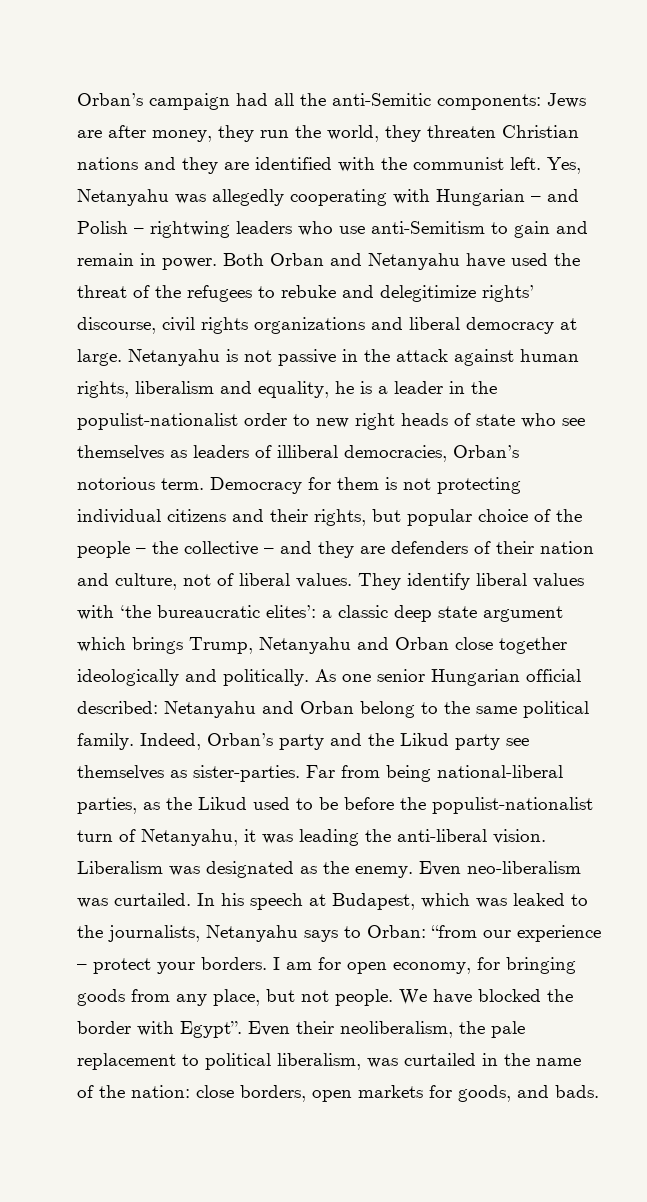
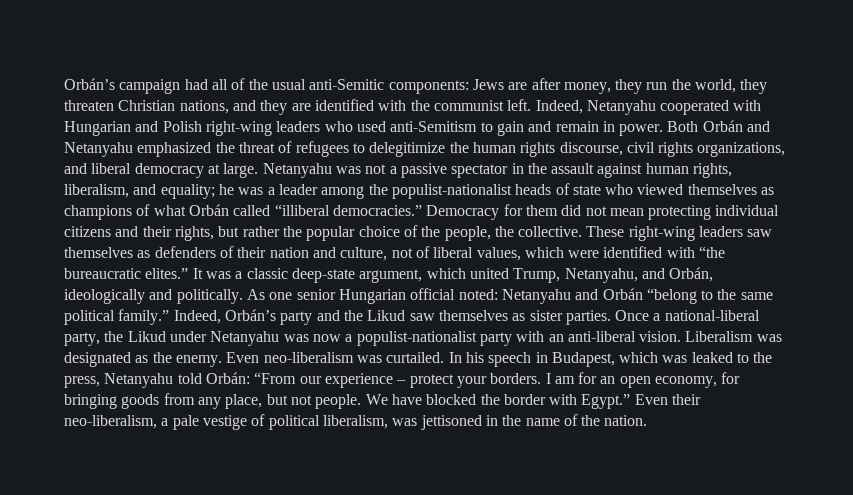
[77,93,143,106] Orban’s -> [64,78,115,90] Orbán’s
[300,93,326,106] the -> [231,78,306,90] of the usual
[77,157,138,170] nations -> [179,100,229,114] nations,
[547,157,581,174] [77,189,387,206] Yes, Netanyahu was allegedly cooperating -> [535,100,730,115] Indeed, Netanyahu cooperated
[531,196,541,202] – -> (131, 128) none
[134,221,230,238] – rightwing -> [205,121,272,136] right-wing
[339,226,365,234] use -> [356,121,386,132] used
[270,253,324,266] Orban -> [702,120,743,132] Orbán
[466,253,548,268] have used -> [137,142,212,157] emphasized
[155,285,181,298] the -> (293, 147) none
[281,285,534,302] rebuke and delegitimize rights’ -> [369,142,556,157] delegitimize the human rights
[254,317,365,334] organizations -> [697,142,786,157] organizations,
[226,349,448,366] is not passive in the attack -> [335,163,595,178] was not a passive spectator in the assault
[135,381,372,398] liberalism and equality, he is -> [64,184,264,199] liberalism, and equality; he was
[449,381,497,394] [77,413,395,430] in the populist-nationalist order to new right -> [321,184,512,199] among the populist-nationalist
[562,418,585,426] [77,445,519,462] [77,477,431,494] see themselves as leaders of illiberal democracies, Orban’s notorious term. Democracy for them is not -> [637,184,775,195] [64,204,644,220] viewed themselves as champions of what Orbán called “illiberal democracies.” Democracy for them did not mean
(401, 515) none -> [242,226,302,237] rather the
[77,541,385,558] people – the collective – and they are -> [444,226,773,241] [64,247,151,258] people, the collective. These right-wing leaders saw themselves as
[296,573,584,590] [77,605,563,622] [77,637,567,654] values. They identify liberal values with ‘the bureaucratic elites’: a classic deep state argument which brings Trump, Netanyahu and Orban close together -> [476,246,726,261] [64,267,714,283] values, which were identified with “the bureaucratic elites.” It was a classic deep-state argument, which united Trump, Netanyahu, and Orbán,
[77,701,415,718] described: Netanyahu and Orban belong -> [458,288,697,304] noted: Netanyahu and Orbán “belong
[77,733,273,750] family. Indeed, Orban’s -> [118,309,276,325] family.” Indeed, Orbán’s
[455,734,529,750] [77,765,563,782] [77,797,593,814] [77,829,391,846] party see themselves as sister-parties. Far from being national-liberal parties, as the Likud used to be before the populist-nationalist turn of Netanyahu, it was leading the -> [409,310,760,325] [64,331,564,346] saw themselves as sister parties. Once a national-liberal party, the Likud under Netanyahu was now a populist-nationalist party with an
[309,894,326,906] at -> [535,352,548,363] in
[108,925,477,942] journalists, Netanyahu says to Orban: “from -> [64,372,297,388] press, Netanyahu told Orbán: “From
(341, 963) none -> [600,376,616,384] an
[180,1021,242,1038] Egypt”. -> [581,394,631,409] Egypt.”
[340,1021,525,1038] [77,1053,199,1070] neoliberalism, the pale replacement to -> [64,414,266,430] neo-liberalism, a pale vestige of
[404,1053,476,1066] curtailed -> [420,415,482,430] jettisoned
[131,1085,599,1102] nation: close borders, open markets for goods, and bads. -> [604,415,648,426] nation.

